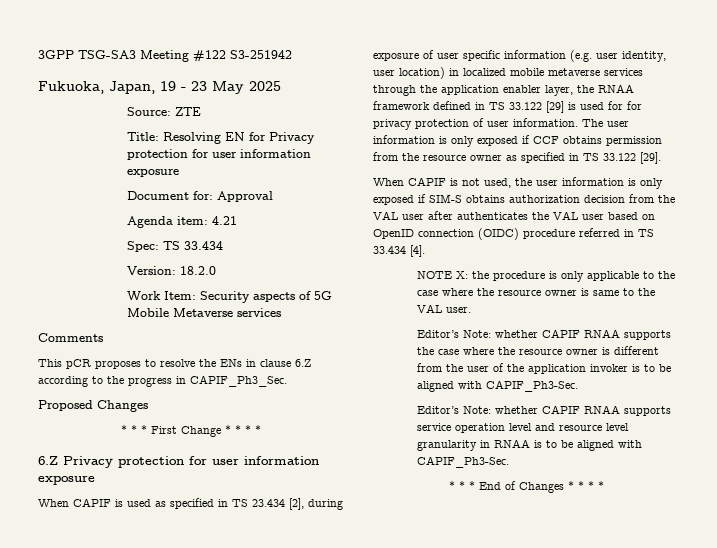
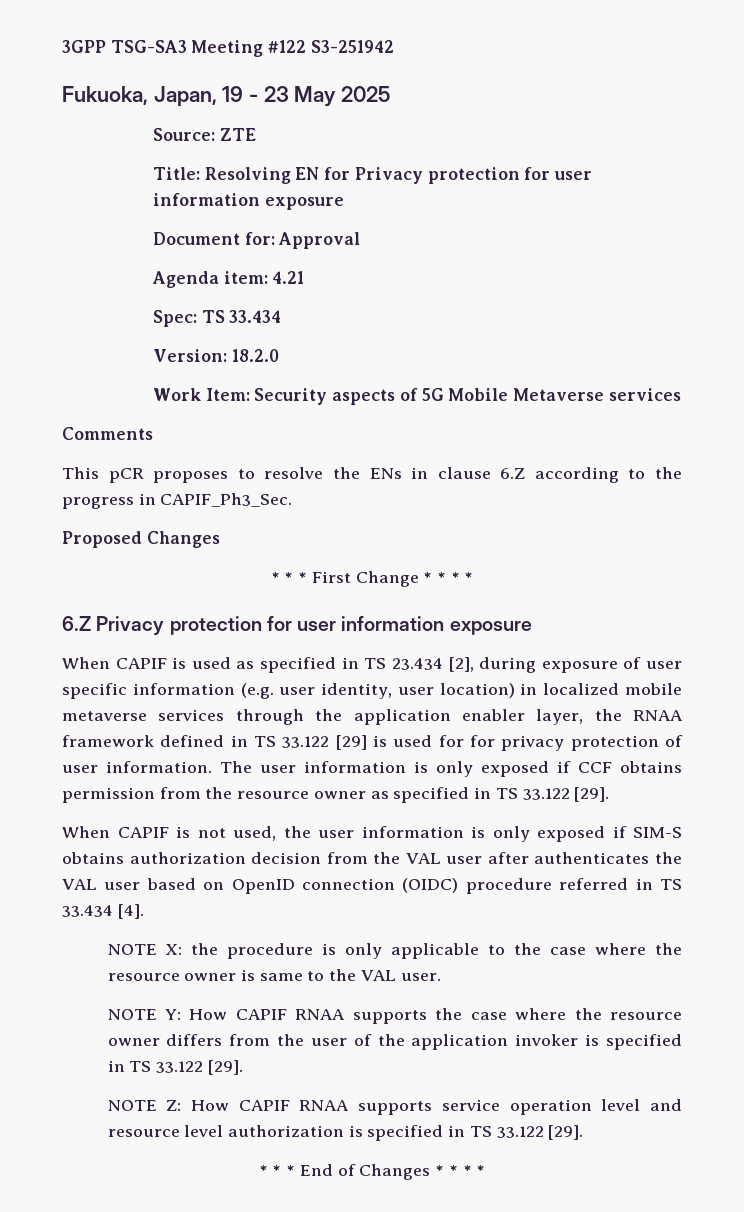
[417,330,539,338] Editor’s Note: whether -> [107,1009,228,1020] NOTE Y: How
[602,346,660,355] is different -> [166,1034,223,1046] differs
[644,364,672,372] [417,380,579,392] [417,406,539,414] to be aligned with CAPIF_Ph3-Sec. // Editor’s Note: whether -> [606,1034,682,1050] [107,1060,243,1075] [107,1100,229,1111] specified in TS 33.122 [29]. // NOTE Z: How
[417,439,643,451] [417,456,510,468] granularity in RNAA is to be aligned with CAPIF_Ph3-Sec. -> [227,1125,584,1141] authorization is specified in TS 33.122 [29].

